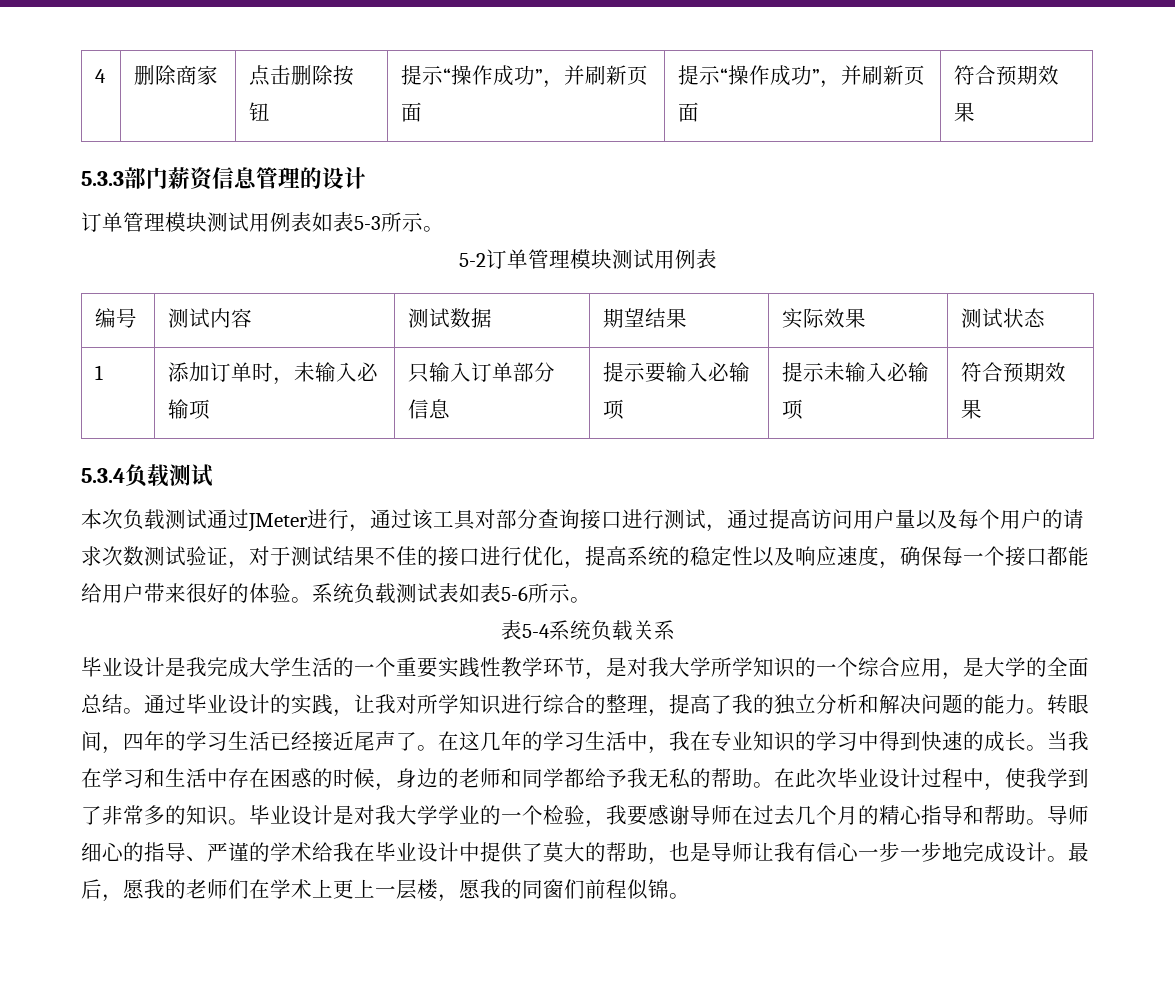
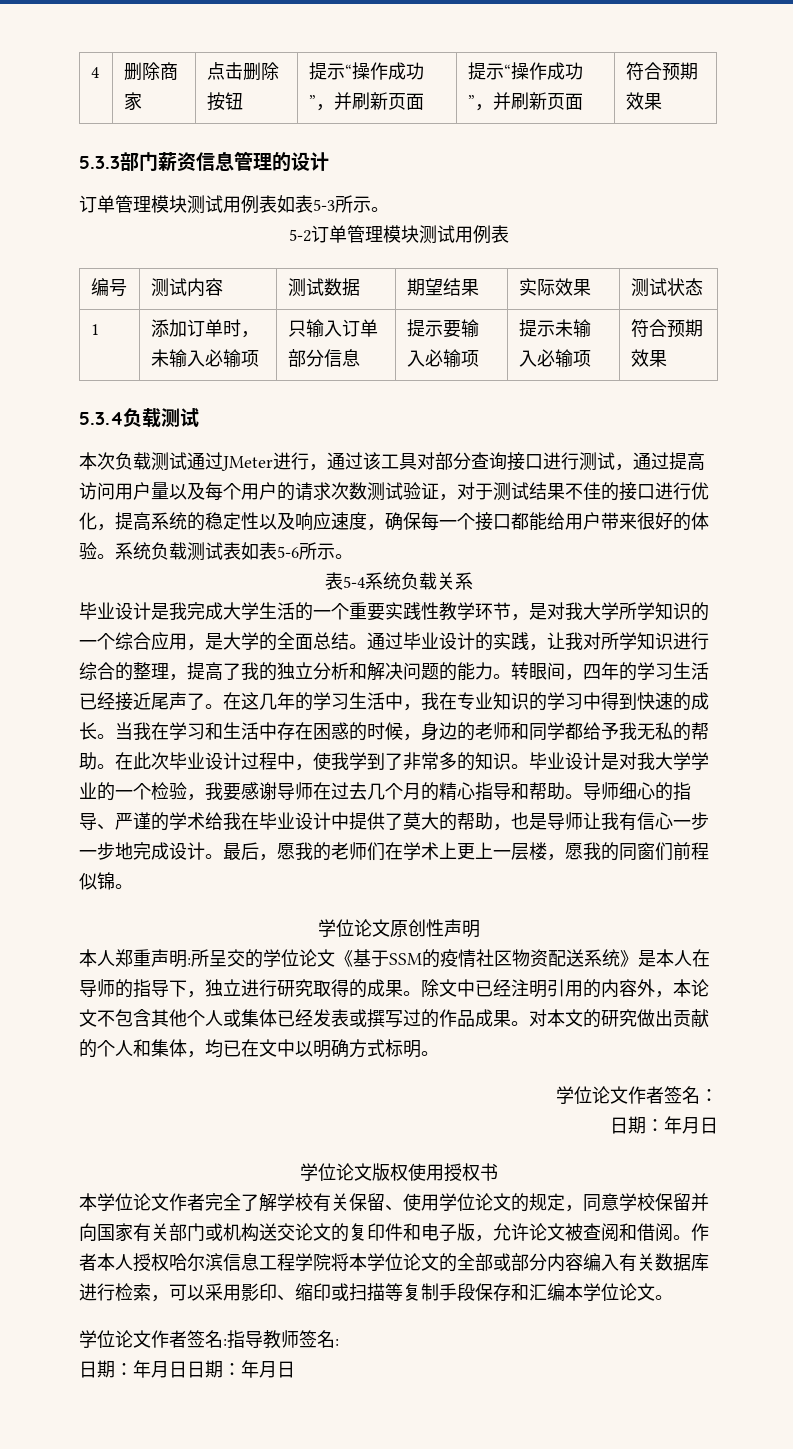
(690, 896) none -> [317,919,480,938] [79,949,710,968] [79,979,709,998] [79,1009,709,1028] [79,1039,439,1058] [556,1086,718,1104] [610,1116,718,1134] [299,1163,498,1182] [79,1193,709,1212] [79,1223,709,1242] [79,1253,709,1272] [79,1283,673,1302] [79,1330,339,1349] [79,1360,295,1378] // 学位论文原创性声明 // 本人郑重声明:所呈交的学位论文《基于SSM的疫情社区物资配送系统》是本人在导师的指导下，独立进行研究取得的成果。除文中已经注明引用的内容外，本论文不包含其他个人或集体已经发表或撰写过的作品成果。对本文的研究做出贡献的个人和集体，均已在文中以明确方式标明。 // 学位论文作者签名： // 日期：年月日 // 学位论文版权使用授权书 // 本学位论文作者完全了解学校有关保留、使用学位论文的规定，同意学校保留并向国家有关部门或机构送交论文的复印件和电子版，允许论文被查阅和借阅。作者本人授权哈尔滨信息工程学院将本学位论文的全部或部分内容编入有关数据库进行检索，可以采用影印、缩印或扫描等复制手段保存和汇编本学位论文。 // 学位论文作者签名:指导教师签名: // 日期：年月日日期：年月日

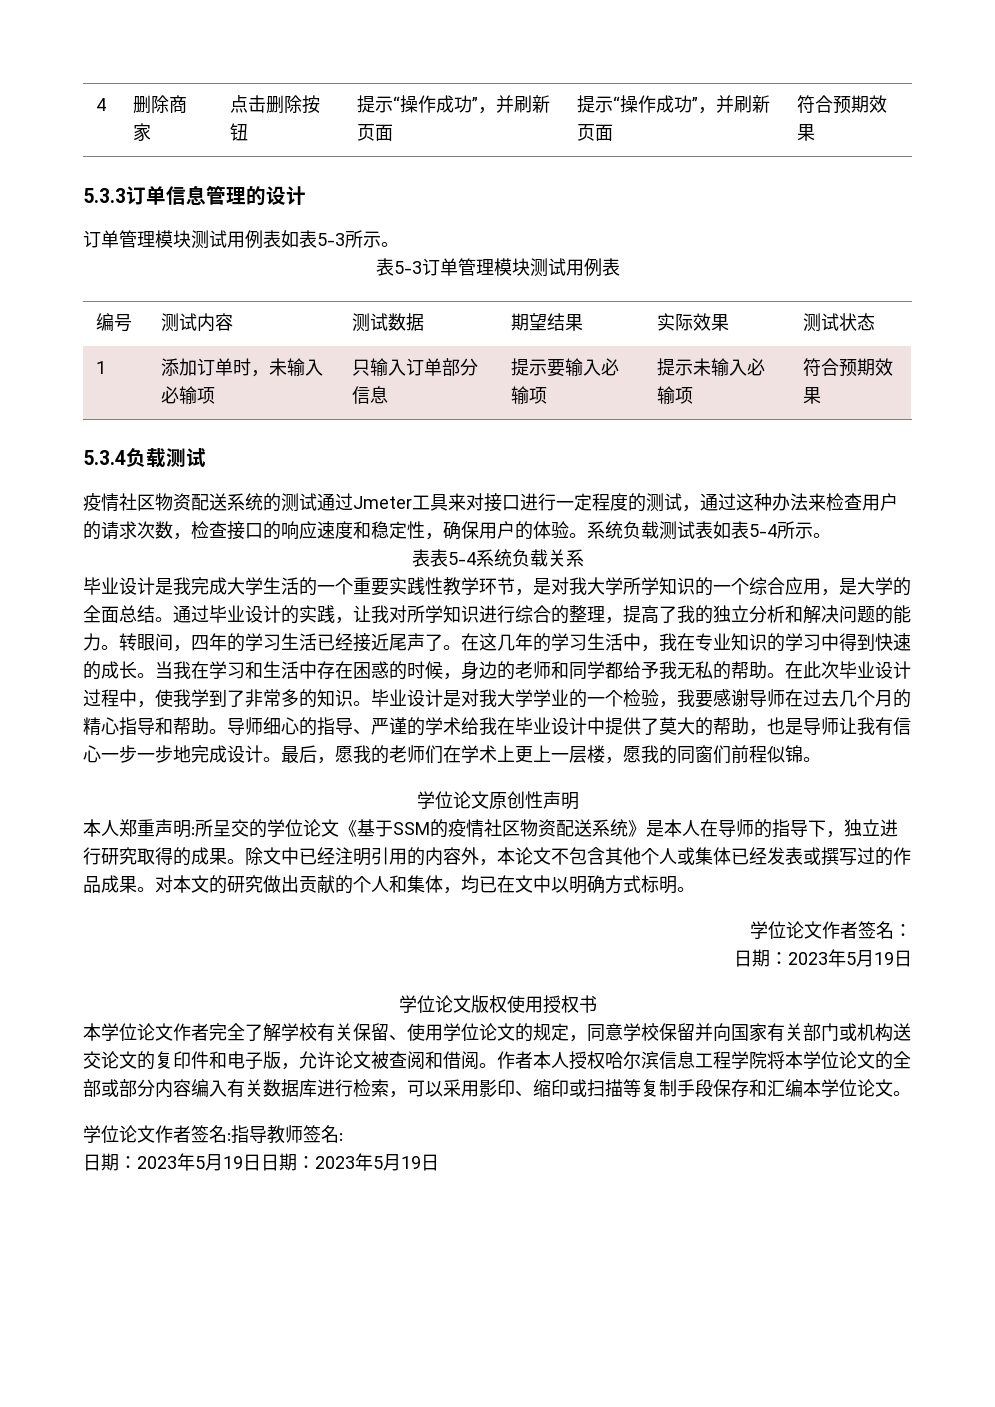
[120,152,196,171] 部门薪资 -> [126,186,166,205] 订单
[288,229,311,242] 5-2 -> [375,258,422,276] 表5-3
[79,452,705,471] [79,482,709,501] [79,512,673,531] 本次负载测试通过JMeter进行，通过该工具对部分查询接口进行测试，通过提高访问用户量以及每个用户的请求次数测试验证，对于测试结果不佳的接口进行优化，提高系统的稳定性以及响应速度，确保每一个接口都能给用户带来很好 -> [83,493,898,512] [83,521,515,540] 疫情社区物资配送系统的测试通过Jmeter工具来对接口进行一定程度的测试，通过这种办法来检查用户的请求次数，检查接口的响应速度和稳定性，确保用户
[277,542,353,560] [324,572,343,590] 5-6所示。 // 表 -> [749,521,831,539] [411,549,448,567] 5-4所示。 // 表表
[664,1116,700,1134] 年月 -> [788,949,894,967] 2023年5月19
[133,1360,277,1378] 年月日日期：年月 -> [137,1153,421,1171] 2023年5月19日日期：2023年5月19

